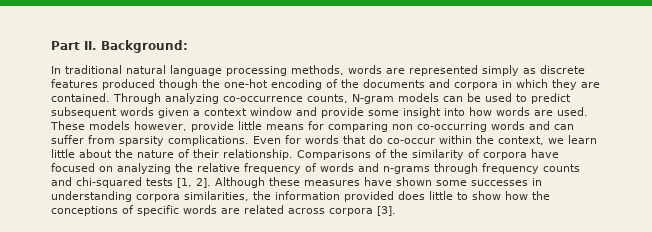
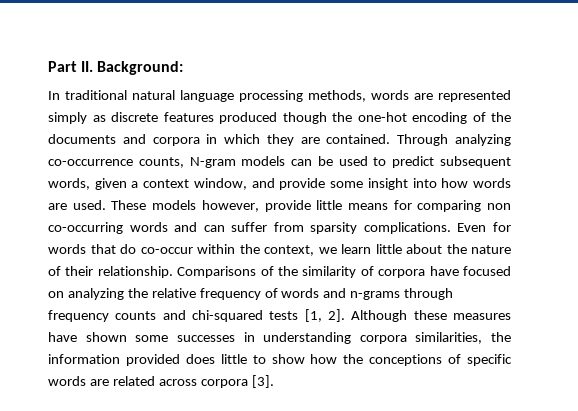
[120,107,154,116] words -> [48,178,90,190] words,
[250,107,292,116] window -> [193,178,247,190] window,

